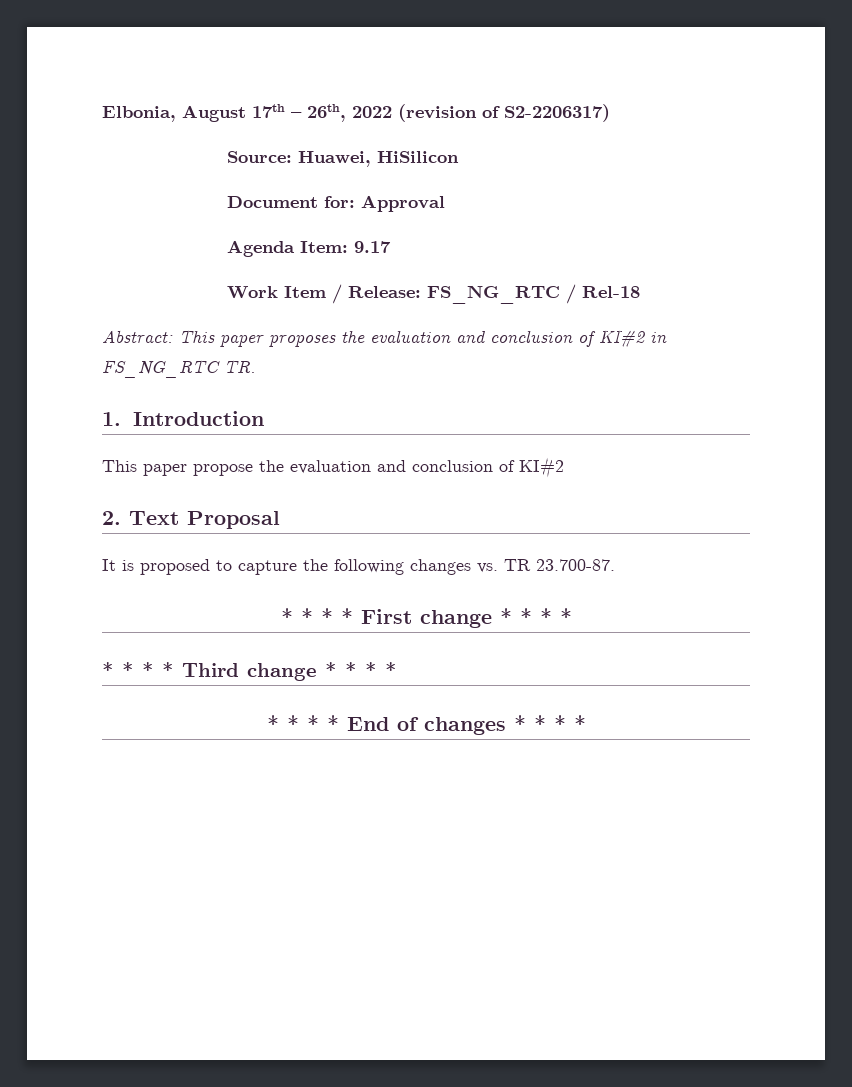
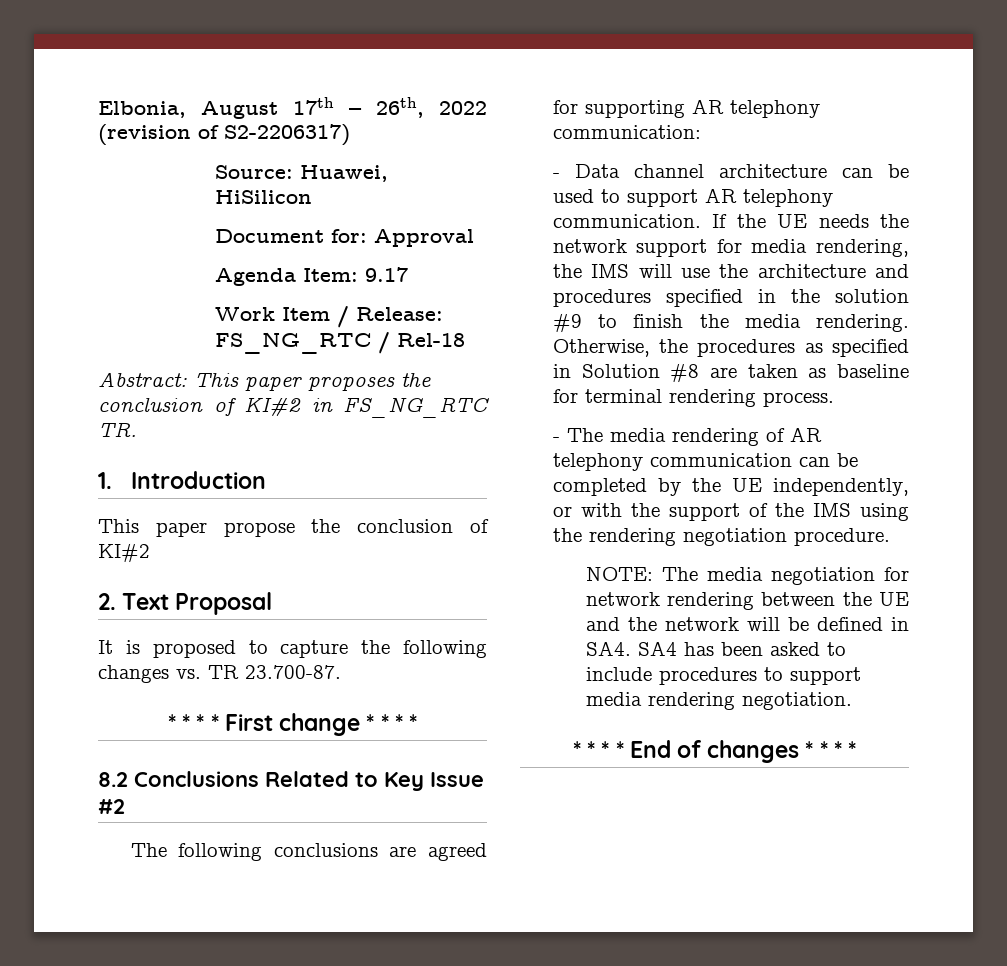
[370,330,486,343] evaluation and -> (431, 380) none
[290,460,406,474] evaluation and -> (341, 526) none
[102,662,397,681] * * * * Third change * * * * -> [98,771,484,791] [98,799,125,814] [130,843,488,861] [552,99,820,118] [552,125,701,139] [552,164,909,178] [552,188,833,207] [552,214,909,228] [552,239,909,257] [552,264,909,278] [552,289,909,307] [552,313,909,333] [552,339,909,357] [552,363,909,383] [552,389,834,407] [552,427,822,446] [552,453,858,471] [552,478,909,496] [552,503,909,521] [552,528,890,546] [585,567,909,585] [585,592,909,610] [585,617,909,631] [585,641,846,656] [585,667,861,685] [585,692,852,710] 8.2 Conclusions Related to Key Issue #2 // The following conclusions are agreed for supporting AR telephony communication: // - Data channel architecture can be used to support AR telephony communication. If the UE needs the network support for media rendering, the IMS will use the architecture and procedures specified in the solution #9 to finish the media rendering. Otherwise, the procedures as specified in Solution #8 are taken as baseline for terminal rendering process. // - The media rendering of AR telephony communication can be completed by the UE independently, or with the support of the IMS using the rendering negotiation procedure. // NOTE: The media negotiation for network rendering between the UE and the network will be defined in SA4. SA4 has been asked to include procedures to support media rendering negotiation.

